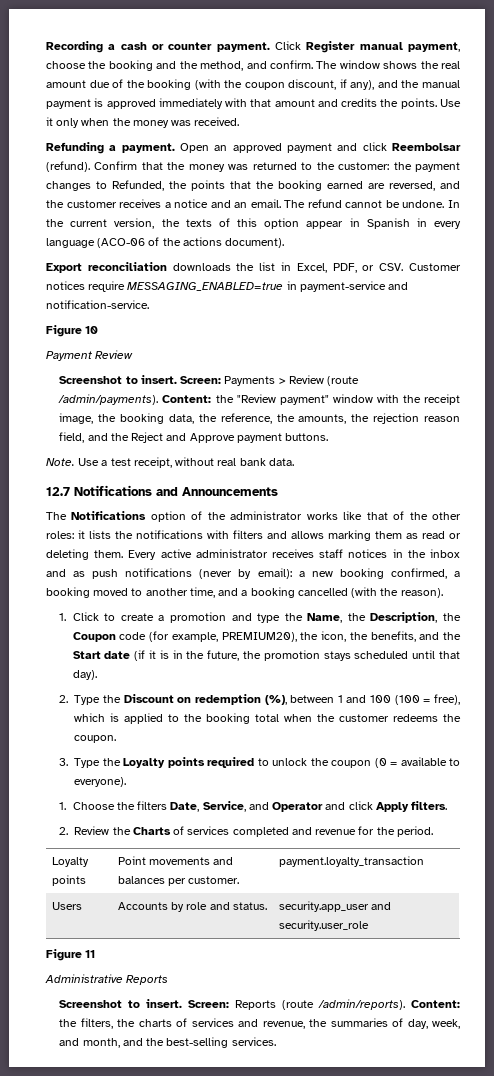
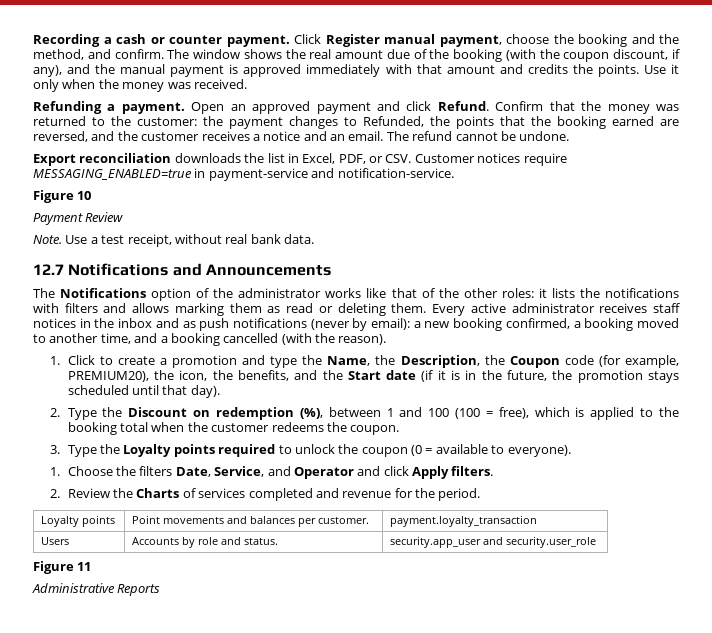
[391,143,461,151] [46,161,90,172] Reembolsar (refund). -> [437,101,489,111] Refund.
[448,200,461,208] [46,218,462,229] [46,237,285,248] In the current version, the texts of this option appear in Spanish in every language (ACO-06 of the actions document). -> (570, 136) none
[59,375,360,386] [58,394,460,405] [59,413,460,424] [59,432,329,443] // Screenshot to insert. Screen: Payments > Review (route /admin/payments). Content: the "Review payment" window with the receipt image, the booking data, the reference, the amounts, the rejection reason field, and the Reject and Approve payment buttons. -> (124, 217) none
[59,999,460,1010] [59,1018,460,1029] [59,1037,276,1048] // Screenshot to insert. Screen: Reports (route /admin/reports). Content: the filters, the charts of services and revenue, the summaries of day, week, and month, and the best-selling services. -> (161, 590) none

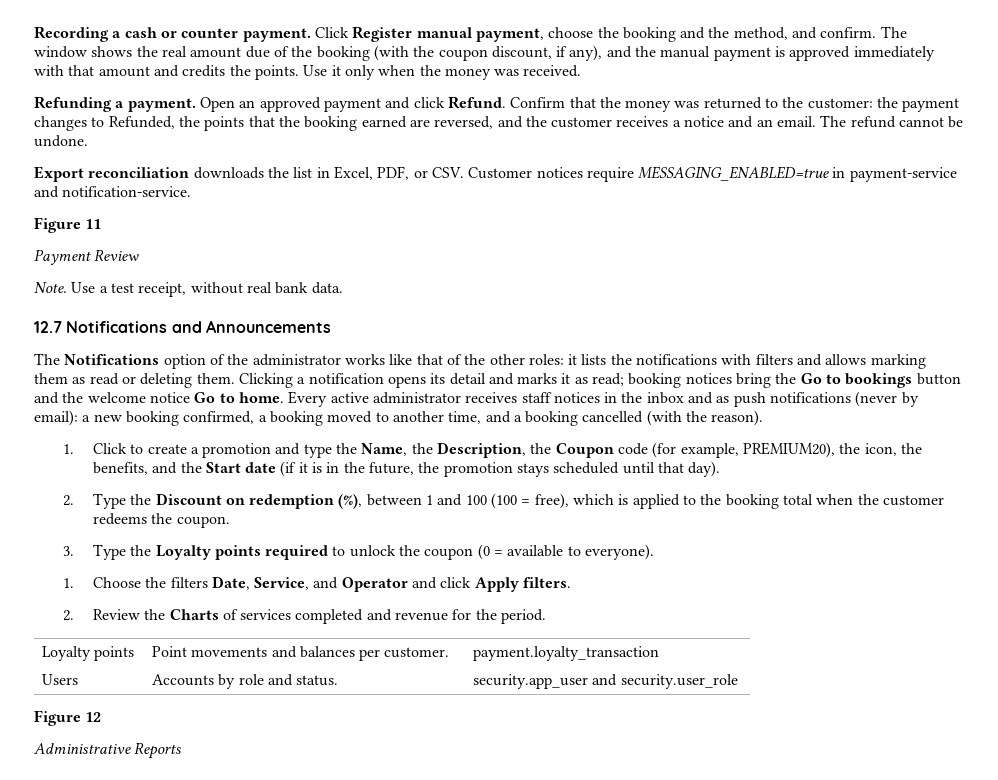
[77,191,92,200] 10 -> [85,219,102,229] 11
(427, 308) none -> [238,373,961,388] [34,392,284,404] Clicking a notification opens its detail and marks it as read; booking notices bring the Go to bookings button and the welcome notice Go to home.
[77,562,92,571] 11 -> [85,712,102,722] 12

